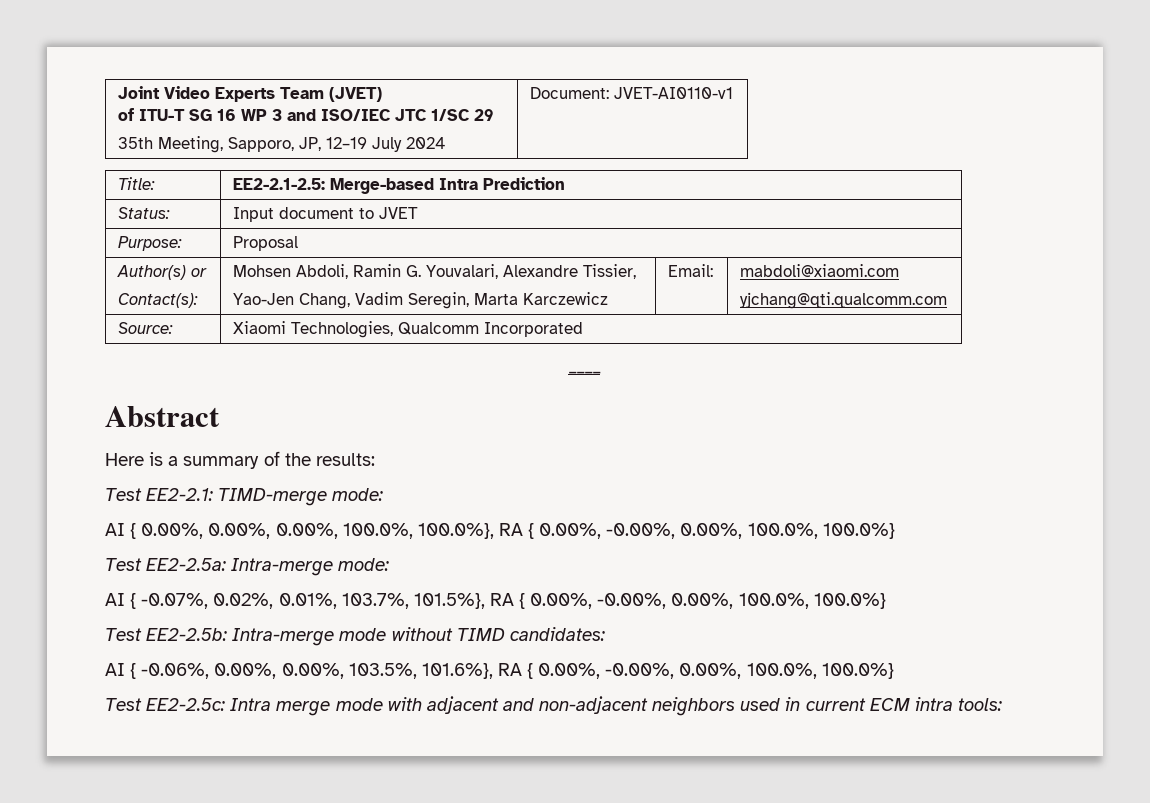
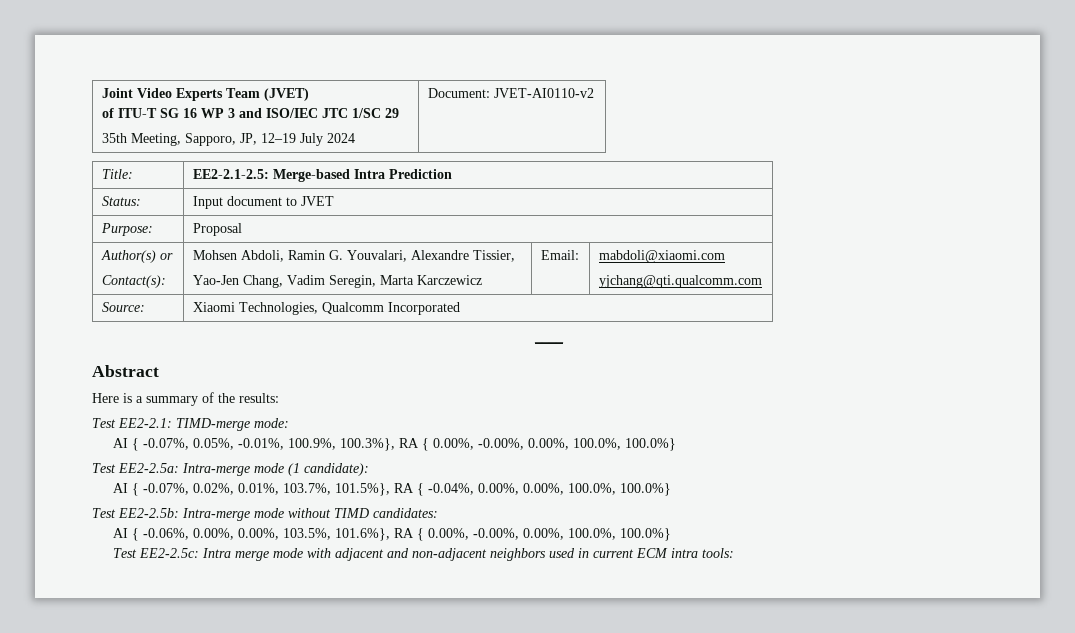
[613,87,733,99] JVET-AI0110-v1 -> [493,88,594,98] JVET-AI0110-v2
[141,523,494,539] 0.00%, 0.00%, 0.00%, 100.0%, 100.0%}, -> [142,438,395,451] -0.07%, 0.05%, -0.01%, 100.9%, 100.3%},
[338,558,390,571] mode: -> [254,463,369,476] mode (1 candidate):
[530,593,667,609] 0.00%, -0.00%, -> [427,483,519,495] -0.04%, 0.00%,

